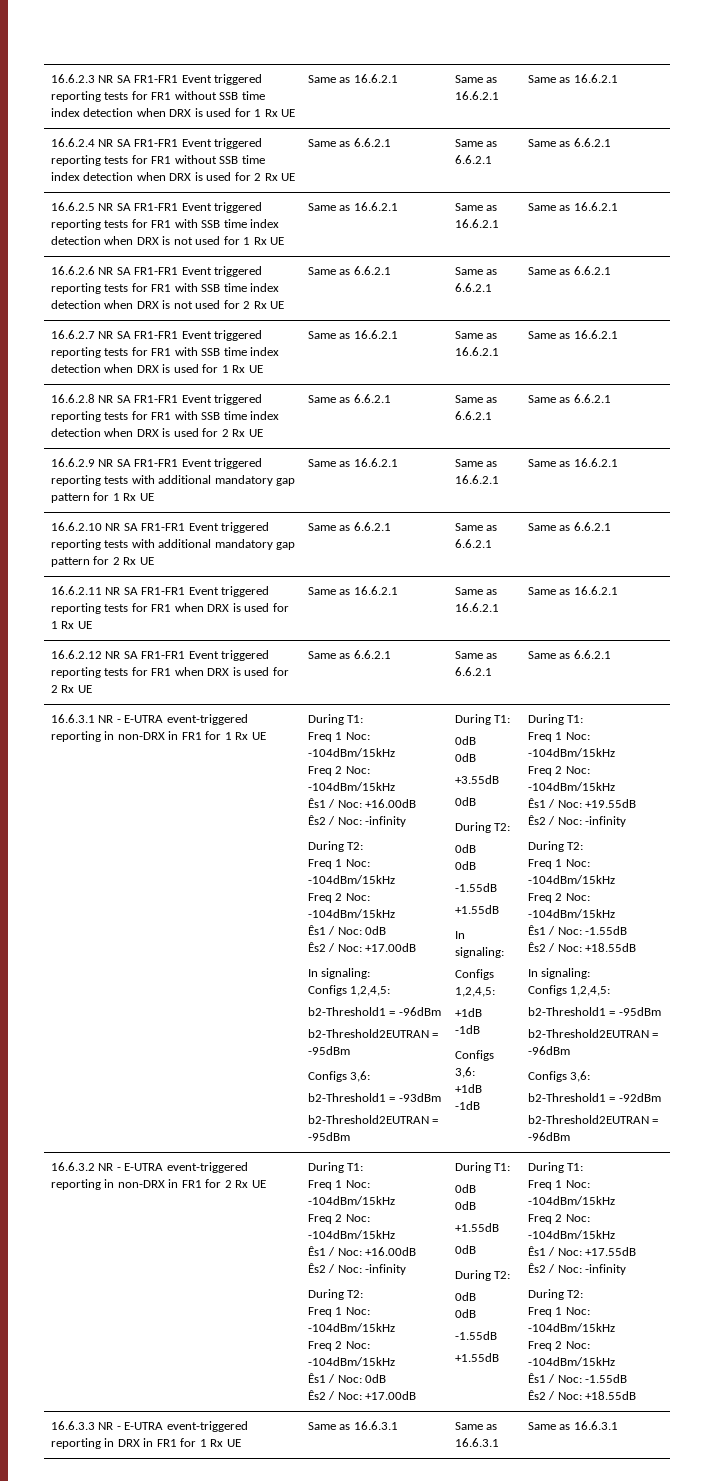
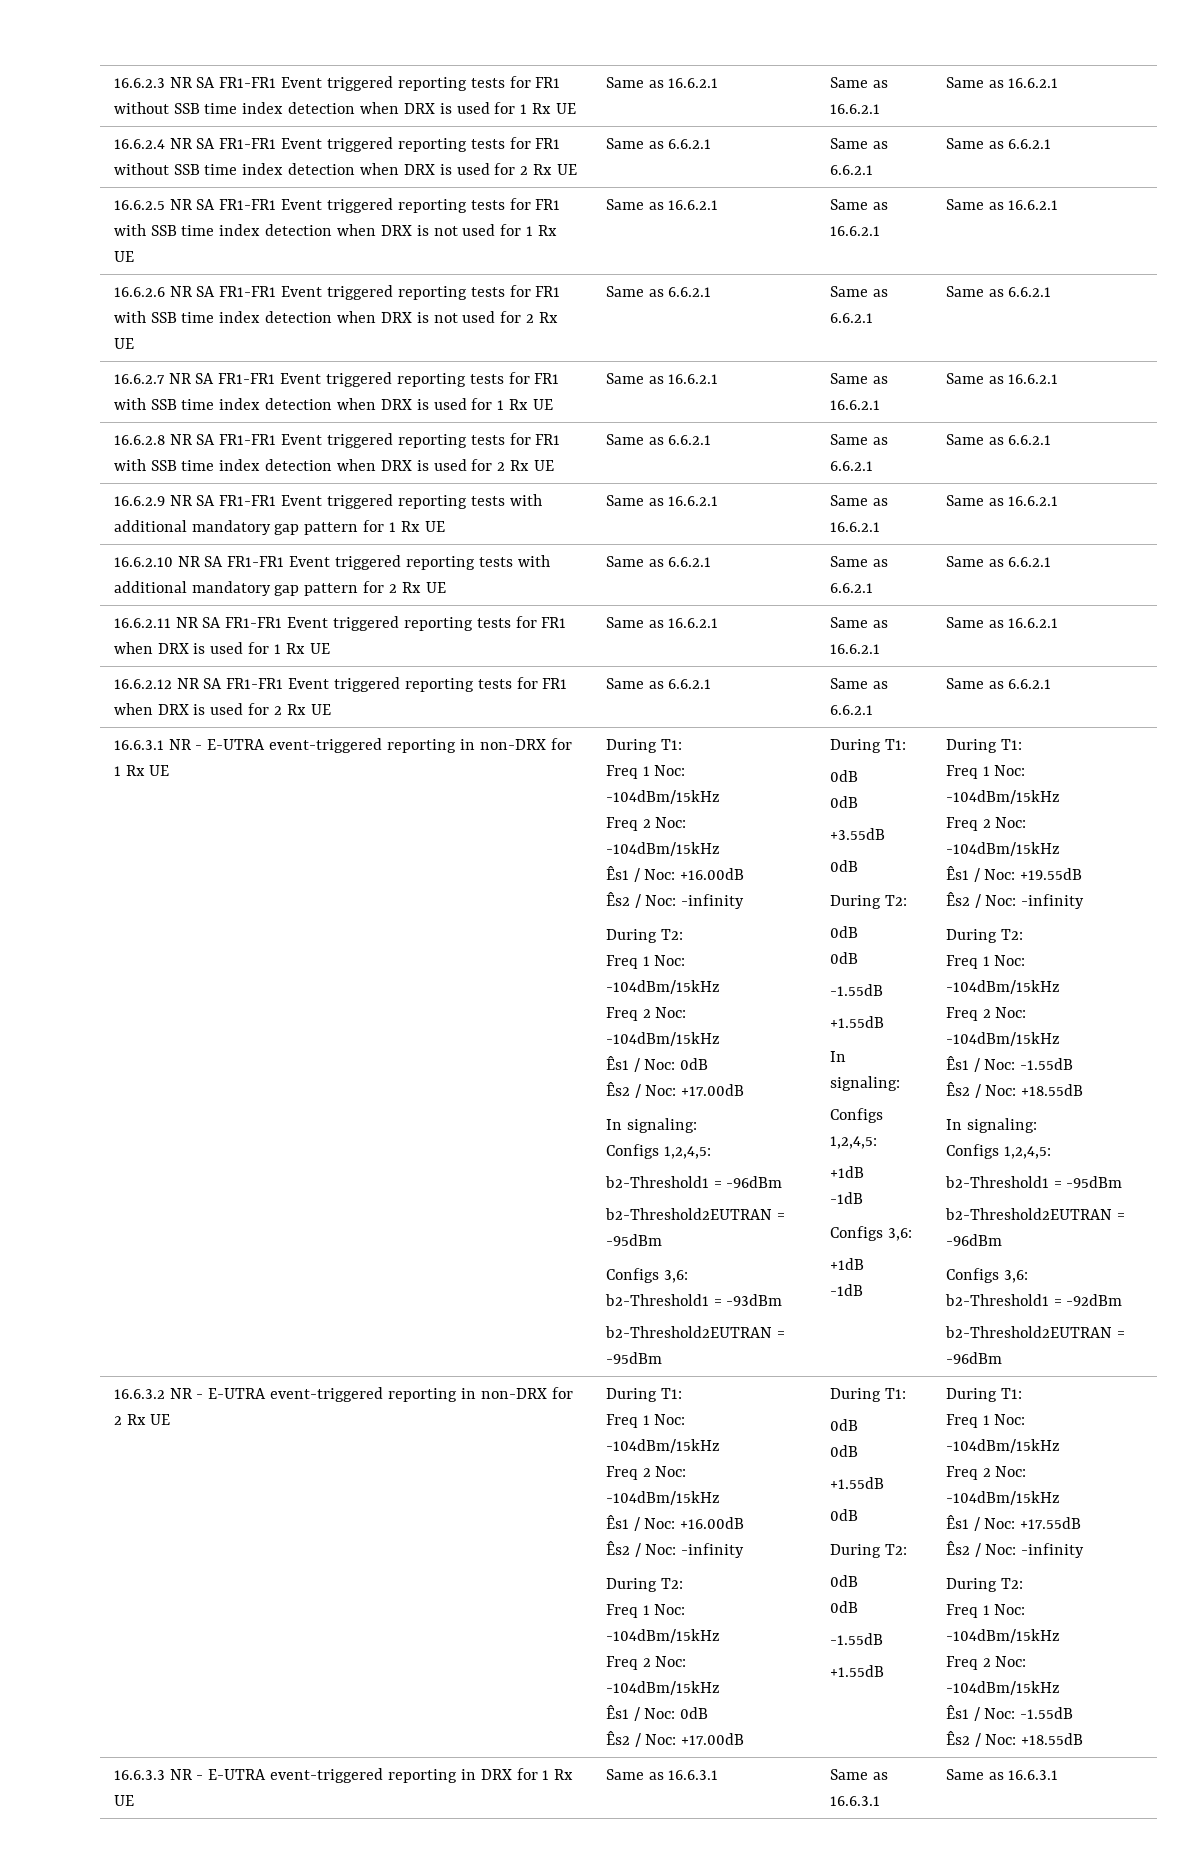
[168,731,202,740] in FR1 -> (546, 744) none
[168,1179,202,1188] in FR1 -> (547, 1393) none
[143,1438,177,1447] in FR1 -> (512, 1774) none

